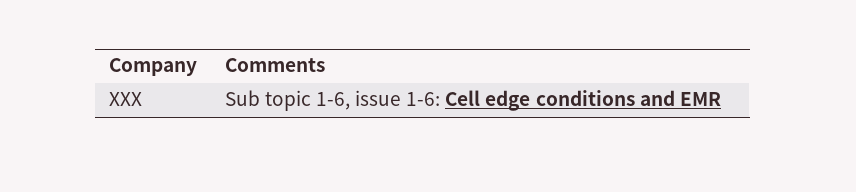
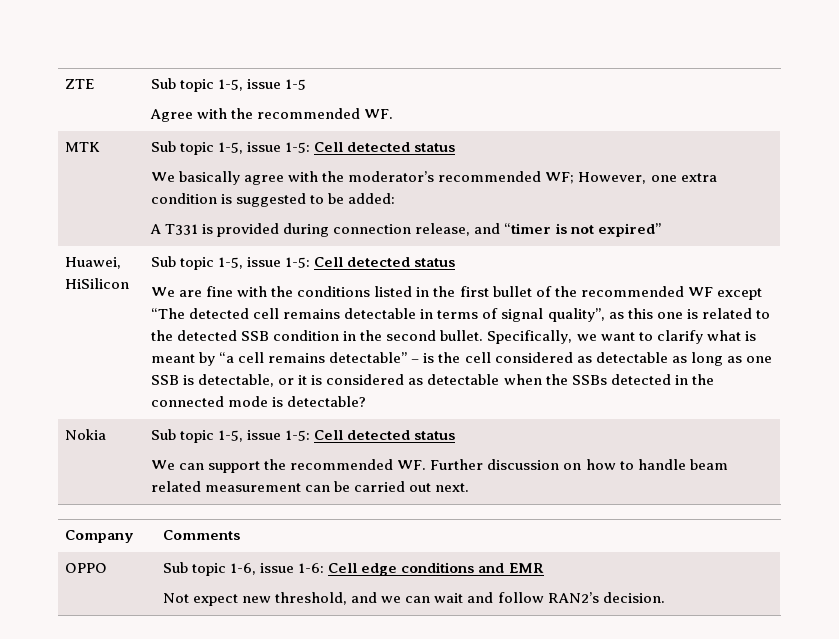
(108, 67) none -> [65,79,96,89] [151,78,307,92] [150,108,394,122] [65,142,101,152] [151,141,456,155] [151,171,717,185] [151,193,396,207] [150,223,661,237] [65,257,122,269] [65,278,130,289] [151,256,456,270] [151,286,762,300] [151,308,770,322] [151,330,756,344] [151,352,772,366] [151,374,714,387] [151,396,367,407] [65,429,107,440] [151,429,456,443] [151,459,728,473] [151,481,470,492] ZTE | Sub topic 1-5, issue 1-5 // Agree with the recommended WF. // MTK | Sub topic 1-5, issue 1-5: Cell detected status // We basically agree with the moderator’s recommended WF; However, one extra condition is suggested to be added: // A T331 is provided during connection release, and “timer is not expired” // Huawei, HiSilicon | Sub topic 1-5, issue 1-5: Cell detected status // We are fine with the conditions listed in the first bullet of the recommended WF except “The detected cell remains detectable in terms of signal quality”, as this one is related to the detected SSB condition in the second bullet. Specifically, we want to clarify what is meant by “a cell remains detectable” – is the cell considered as detectable as long as one SSB is detectable, or it is considered as detectable when the SSBs detected in the connected mode is detectable? // Nokia | Sub topic 1-5, issue 1-5: Cell detected status // We can support the recommended WF. Further discussion on how to handle beam related measurement can be carried out next. //
[108,92,142,106] XXX -> [65,563,108,573] OPPO
(721, 99) none -> [163,592,665,606] // Not expect new threshold, and we can wait and follow RAN2’s decision.

